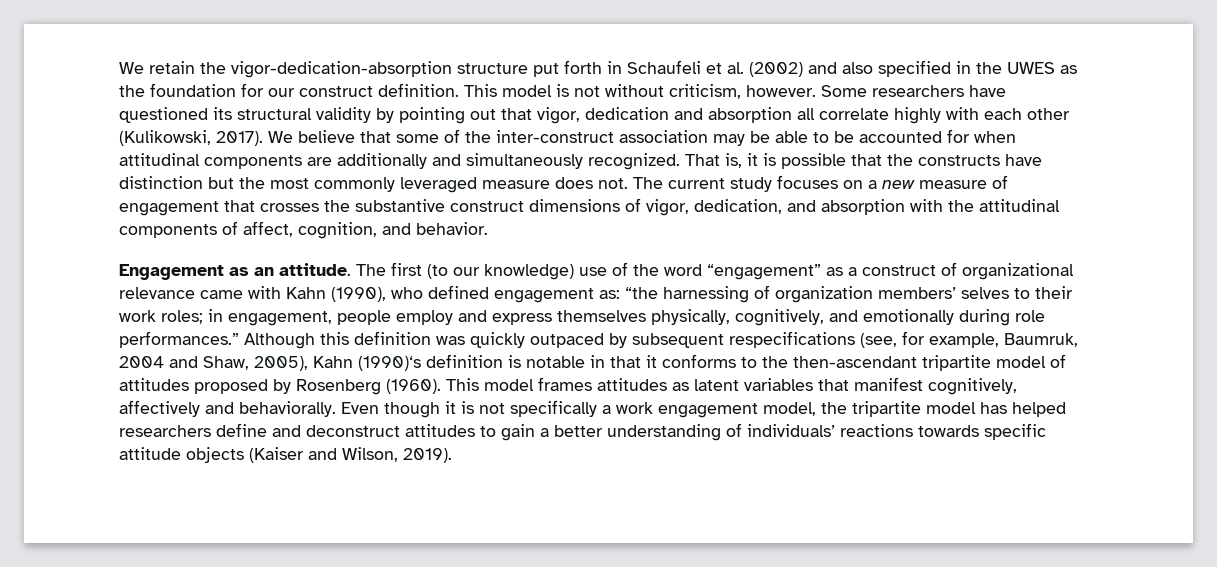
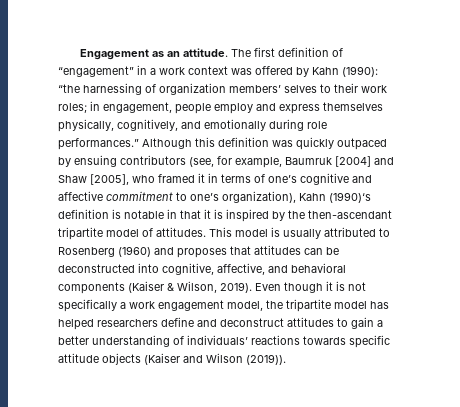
[119,60,1077,78] [119,83,1006,99] [119,107,1070,124] [119,129,1016,146] [119,153,1042,170] [119,175,1008,193] [119,198,1060,216] [119,221,488,239] We retain the vigor-dedication-absorption structure put forth in Schaufeli et al. (2002) and also specified in the UWES as the foundation for our construct definition. This model is not without criticism, however. Some researchers have questioned its structural validity by pointing out that vigor, dedication and absorption all correlate highly with each other (Kulikowski, 2017). We believe that some of the inter-construct association may be able to be accounted for when attitudinal components are additionally and simultaneously recognized. That is, it is possible that the constructs have distinction but the most commonly leveraged measure does not. The current study focuses on a new measure of engagement that crosses the substantive construct dimensions of vigor, dedication, and absorption with the attitudinal components of affect, cognition, and behavior. // -> (79, 54) none
[427,262,1074,280] [119,285,620,303] (to our knowledge) use of the word “engagement” as a construct of organizational relevance came with Kahn (1990), who defined engagement as: -> [277,47,343,57] [58,65,378,77] definition of “engagement” in a work context was offered by Kahn (1990):
[632,331,855,348] subsequent respecifications -> [74,155,186,167] ensuing contributors
[1004,333,1078,347] [119,356,308,371] Baumruk, 2004 and Shaw, 2005), -> [285,156,394,167] [58,173,372,185] [58,191,296,203] Baumruk [2004] and Shaw [2005], who framed it in terms of one’s cognitive and affective commitment to one’s organization),
[662,354,757,368] conforms to -> [214,209,285,222] is inspired by
[119,377,1017,395] [119,400,336,417] attitudes proposed by Rosenberg (1960). This model frames attitudes as latent variables that manifest cognitively, affectively and behaviorally. -> [156,227,390,239] [58,245,339,258] [58,263,346,275] [58,281,252,294] attitudes. This model is usually attributed to Rosenberg (1960) and proposes that attitudes can be deconstructed into cognitive, affective, and behavioral components (Kaiser & Wilson, 2019).
[342,447,452,463] Wilson, 2019). -> [206,353,286,365] Wilson (2019)).

